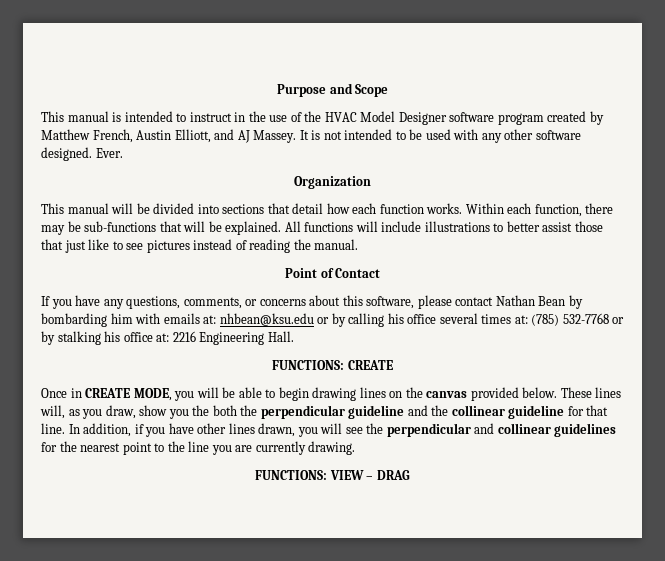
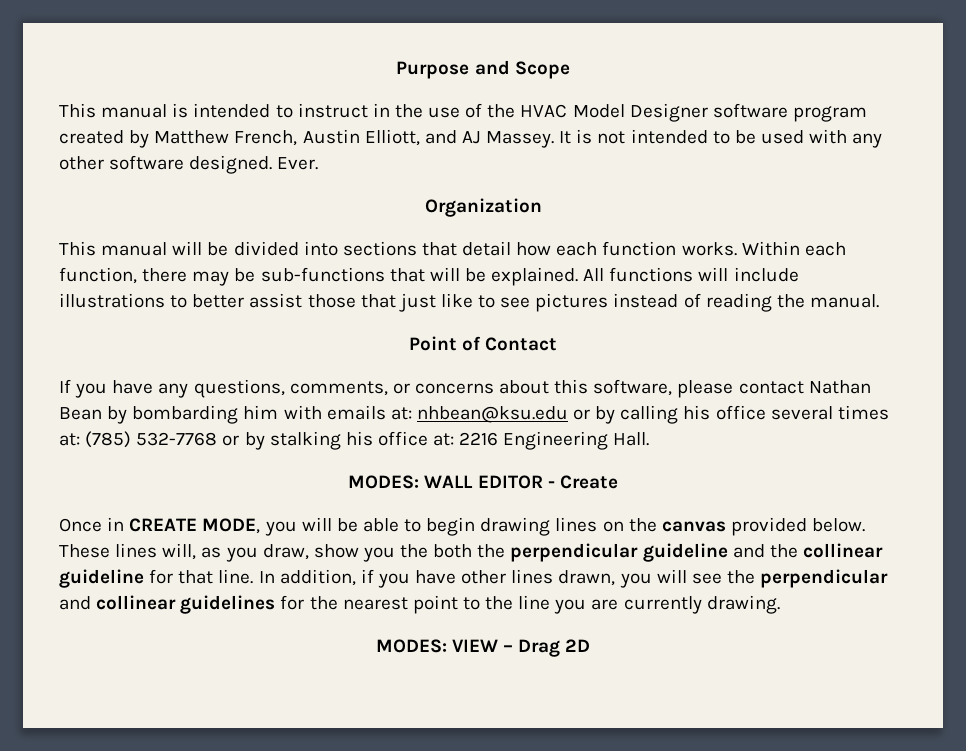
[272,360,393,370] FUNCTIONS: CREATE -> [348,475,618,489] MODES: WALL EDITOR - Create
[255,470,328,480] FUNCTIONS: -> [375,639,447,653] MODES:
[376,470,410,480] DRAG -> [518,639,591,657] Drag 2D

